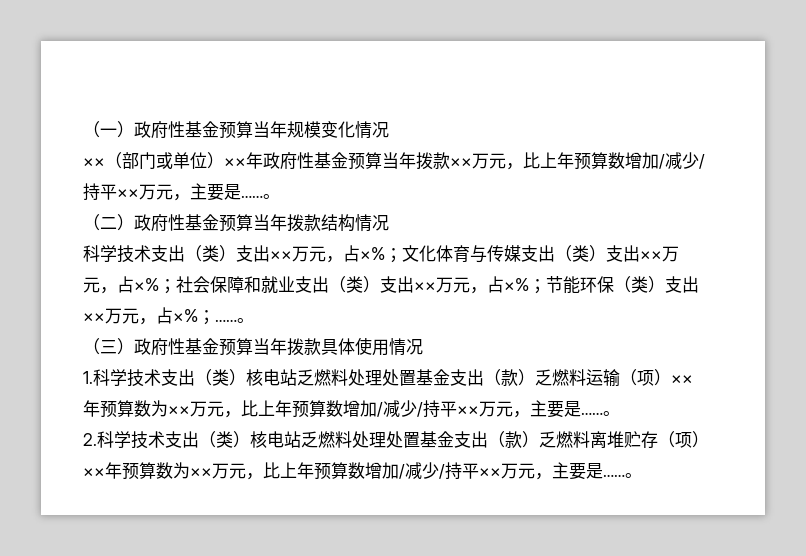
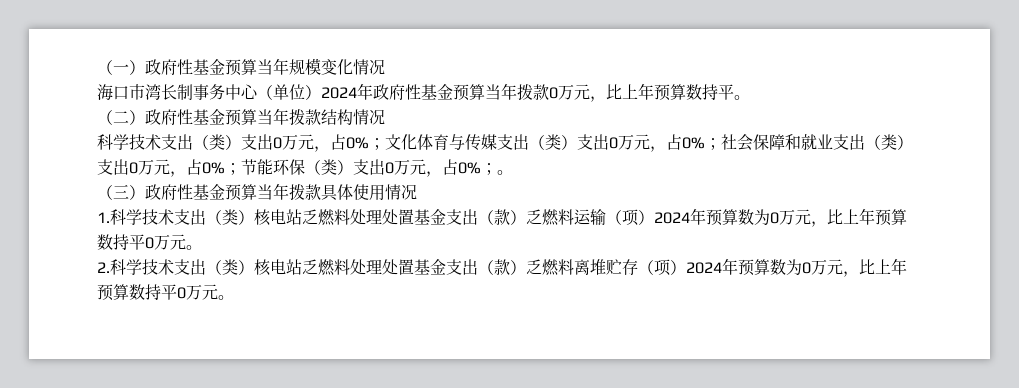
[83,152,246,169] ××（部门或单位）×× -> [97,84,357,101] 海口市湾长制事务中心（单位）2024
[450,152,705,170] [83,183,263,201] ××万元，比上年预算数增加/减少/持平××万元，主要是…… -> [549,83,734,102] 0万元，比上年预算数持平
[270,245,385,263] ××万元，占×% -> [273,134,369,152] 0万元，占0%
[640,246,679,262] [83,276,159,294] ××万元，占×% -> [609,134,705,152] 0万元，占0%
[414,276,529,294] ××万元，占×% -> [129,159,225,177] 0万元，占0%
[83,307,237,325] ××万元，占×%；…… -> [385,159,497,177] 0万元，占0%；
[671,375,693,384] [83,400,603,418] ××年预算数为××万元，比上年预算数增加/减少/持平××万元，主要是…… -> [654,208,907,227] [97,234,186,250] 2024年预算数为0万元，比上年预算数持平0万元
[83,462,625,480] ××年预算数为××万元，比上年预算数增加/减少/持平××万元，主要是…… -> [686,258,907,277] [97,284,218,301] 2024年预算数为0万元，比上年预算数持平0万元

